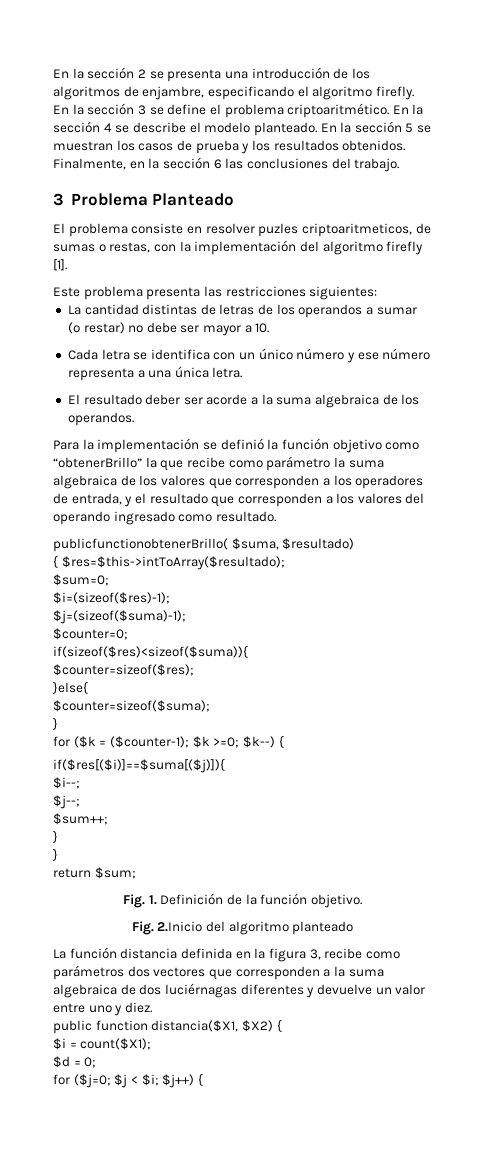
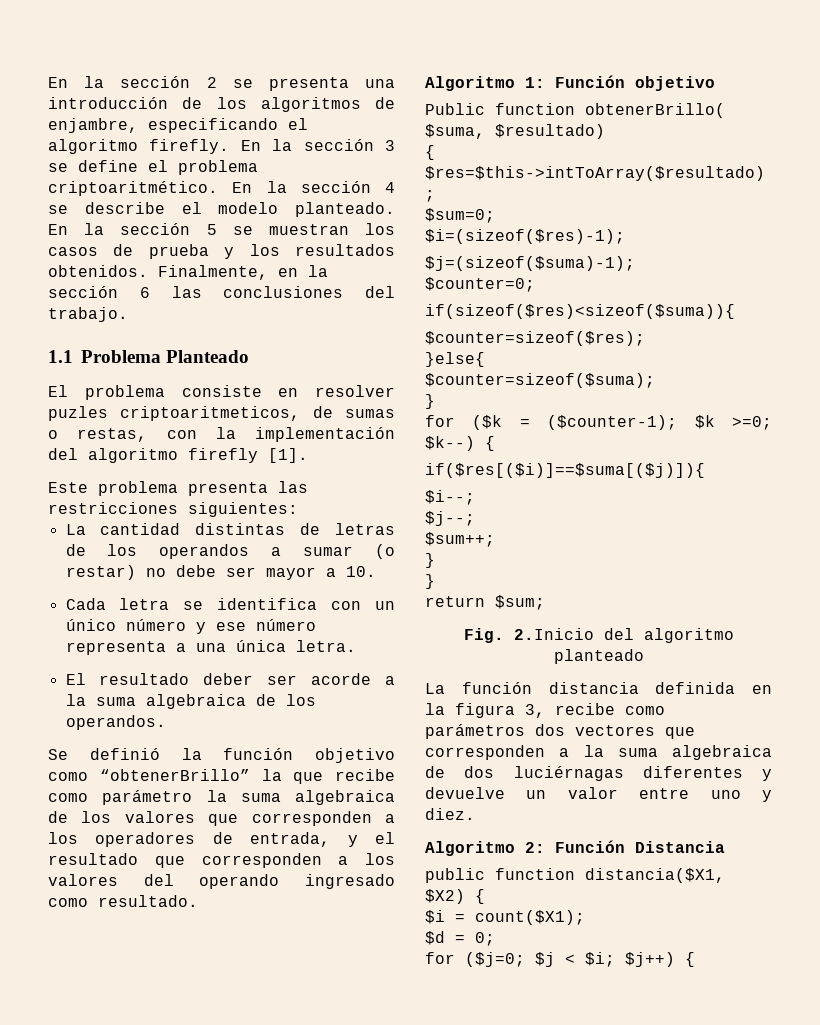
[53,193,64,206] 3 -> [48,350,73,363] 1.1
[53,438,217,453] Para la implementación se -> [48,749,68,760] Se
[53,538,228,552] publicfunctionobtenerBrillo( -> [425,75,715,91] [425,103,725,118] Algoritmo 1: Función objetivo // Public function obtenerBrillo(
[123,893,362,908] // Fig. 1. Definición de la función objetivo. -> (545, 602) none
(152, 1007) none -> [425,840,725,856] // Algoritmo 2: Función Distancia

